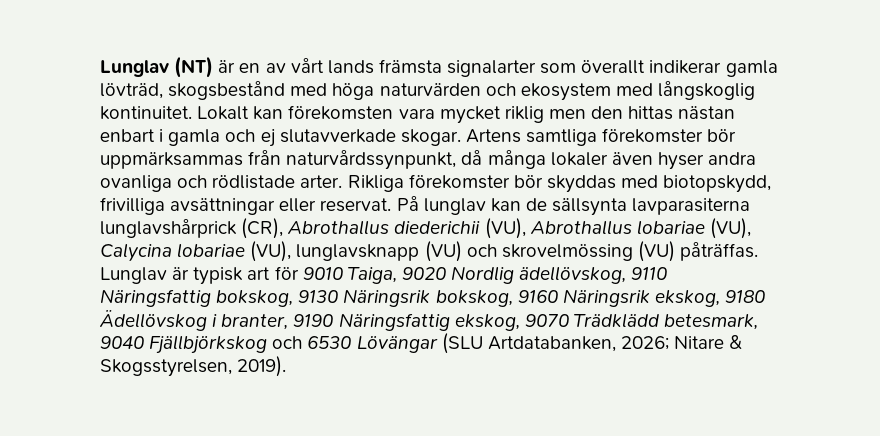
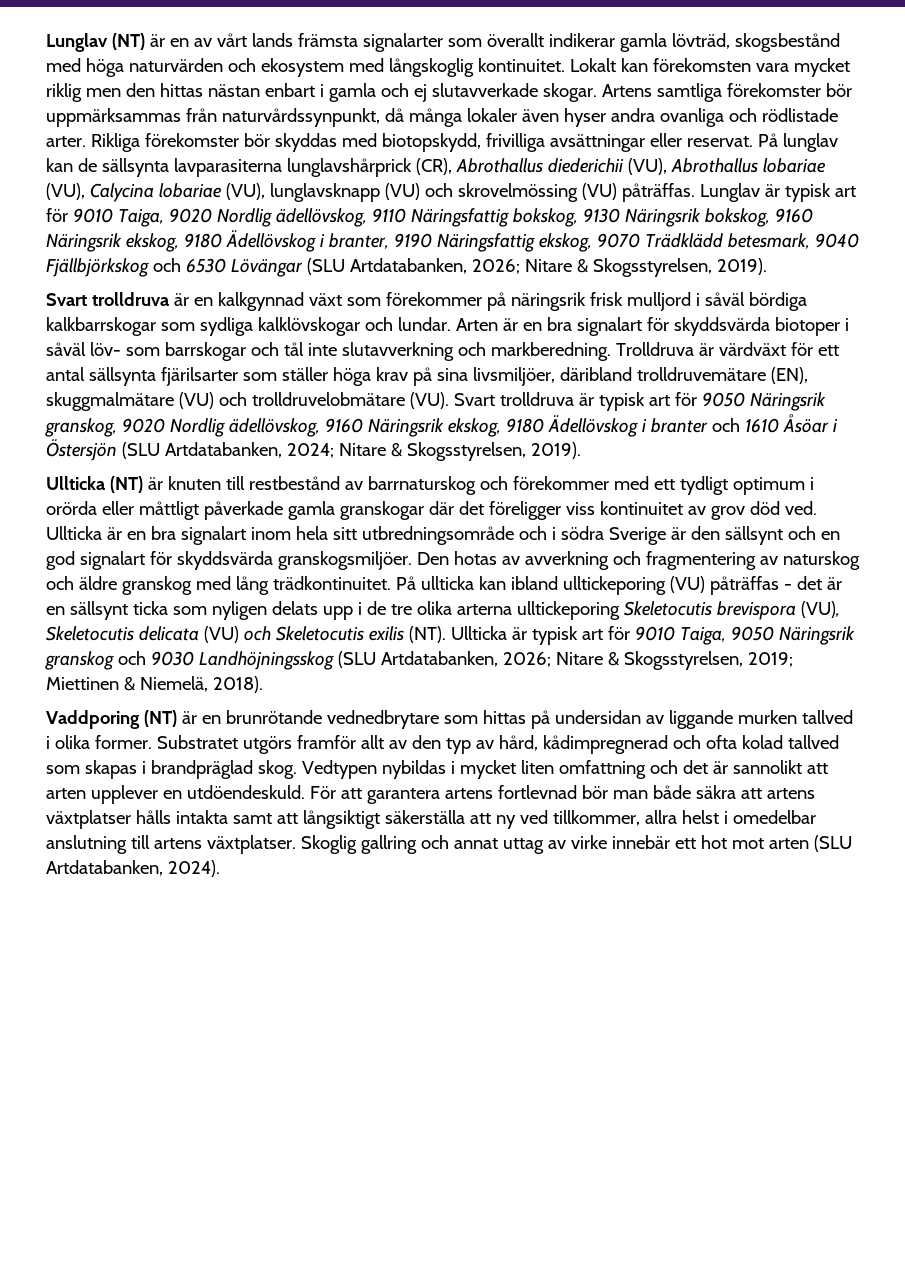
(287, 366) none -> [46,292,807,311] [46,317,849,336] [46,342,839,361] [46,367,808,386] [46,392,826,411] [45,414,838,437] [46,439,581,461] [46,476,814,495] [46,501,817,520] [46,526,840,545] [46,551,860,570] [46,576,842,595] [46,601,840,620] [46,626,855,645] [45,651,793,670] [46,676,263,693] [46,710,853,729] [46,735,839,754] [46,760,828,779] [46,785,815,804] [46,810,816,829] [46,835,852,854] [46,860,220,877] // Svart trolldruva är en kalkgynnad växt som förekommer på näringsrik frisk mulljord i såväl bördiga kalkbarrskogar som sydliga kalklövskogar och lundar. Arten är en bra signalart för skyddsvärda biotoper i såväl löv- som barrskogar och tål inte slutavverkning och markberedning. Trolldruva är värdväxt för ett antal sällsynta fjärilsarter som ställer höga krav på sina livsmiljöer, däribland trolldruvemätare (EN), skuggmalmätare (VU) och trolldruvelobmätare (VU). Svart trolldruva är typisk art för 9050 Näringsrik granskog, 9020 Nordlig ädellövskog, 9160 Näringsrik ekskog, 9180 Ädellövskog i branter och 1610 Åsöar i Östersjön (SLU Artdatabanken, 2024; Nitare & Skogsstyrelsen, 2019). // Ullticka (NT) är knuten till restbestånd av barrnaturskog och förekommer med ett tydligt optimum i orörda eller måttligt påverkade gamla granskogar där det föreligger viss kontinuitet av grov död ved. Ullticka är en bra signalart inom hela sitt utbredningsområde och i södra Sverige är den sällsynt och en god signalart för skyddsvärda granskogsmiljöer. Den hotas av avverkning och fragmentering av naturskog och äldre granskog med lång trädkontinuitet. På ullticka kan ibland ulltickeporing (VU) påträffas - det är en sällsynt ticka som nyligen delats upp i de tre olika arterna ulltickeporing Skeletocutis brevispora (VU), Skeletocutis delicata (VU) och Skeletocutis exilis (NT). Ullticka är typisk art för 9010 Taiga, 9050 Näringsrik granskog och 9030 Landhöjningsskog (SLU Artdatabanken, 2026; Nitare & Skogsstyrelsen, 2019; Miettinen & Niemelä, 2018). // Vaddporing (NT) är en brunrötande vednedbrytare som hittas på undersidan av liggande murken tallved i olika former. Substratet utgörs framför allt av den typ av hård, kådimpregnerad och ofta kolad tallved som skapas i brandpräglad skog. Vedtypen nybildas i mycket liten omfattning och det är sannolikt att arten upplever en utdöendeskuld. För att garantera artens fortlevnad bör man både säkra att artens växtplatser hålls intakta samt att långsiktigt säkerställa att ny ved tillkommer, allra helst i omedelbar anslutning till artens växtplatser. Skoglig gallring och annat uttag av virke innebär ett hot mot arten (SLU Artdatabanken, 2024).

